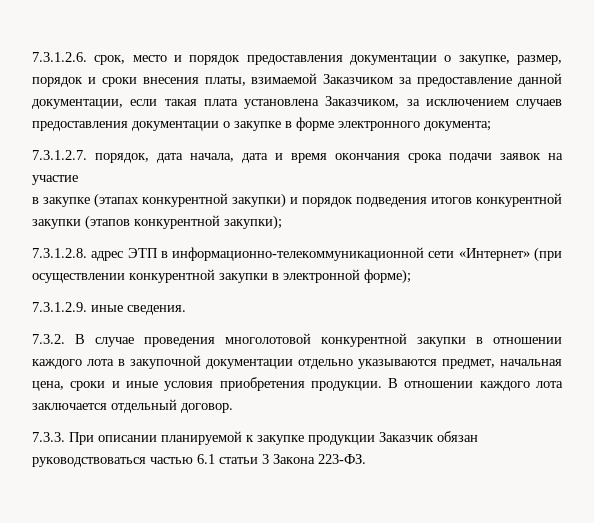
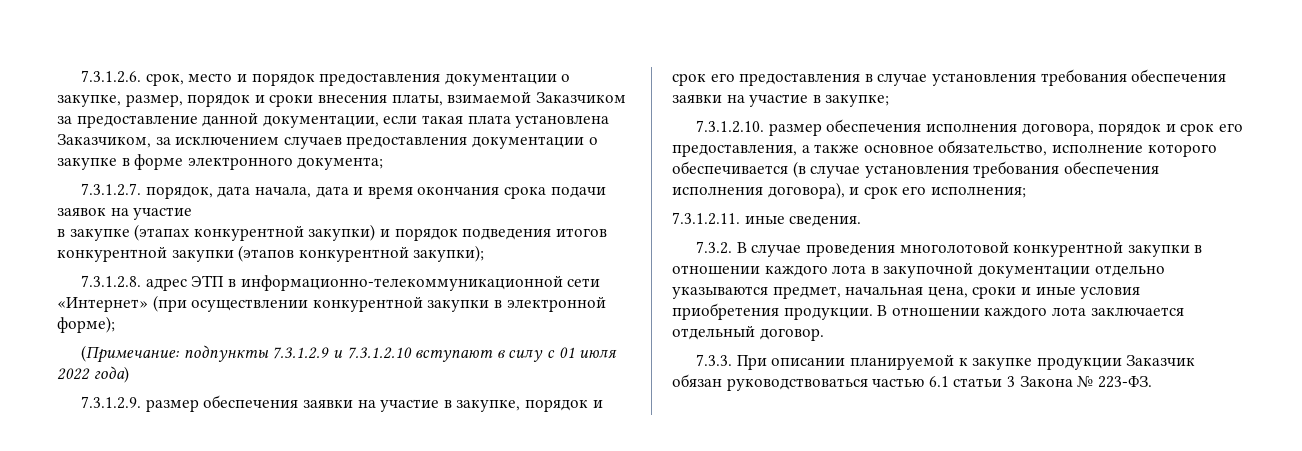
[32,302,87,312] 7.3.1.2.9. -> [81,345,618,363] [57,366,129,383] [81,395,603,412] [672,69,1227,86] [672,94,890,107] [696,119,1244,136] [672,140,1217,157] [672,161,1159,178] [672,182,1026,199] [672,212,740,225] (Примечание: подпункты 7.3.1.2.9 и 7.3.1.2.10 вступают в силу с 01 июля 2022 года) // 7.3.1.2.9. размер обеспечения заявки на участие в закупке, порядок и срок его предоставления в случае установления требования обеспечения заявки на участие в закупке; // 7.3.1.2.10. размер обеспечения исполнения договора, порядок и срок его предоставления, а также основное обязательство, исполнение которого обеспечивается (в случае установления требования обеспечения исполнения договора), и срок его исполнения; // 7.3.1.2.11.
(315, 459) none -> [1077,376,1094,388] №

